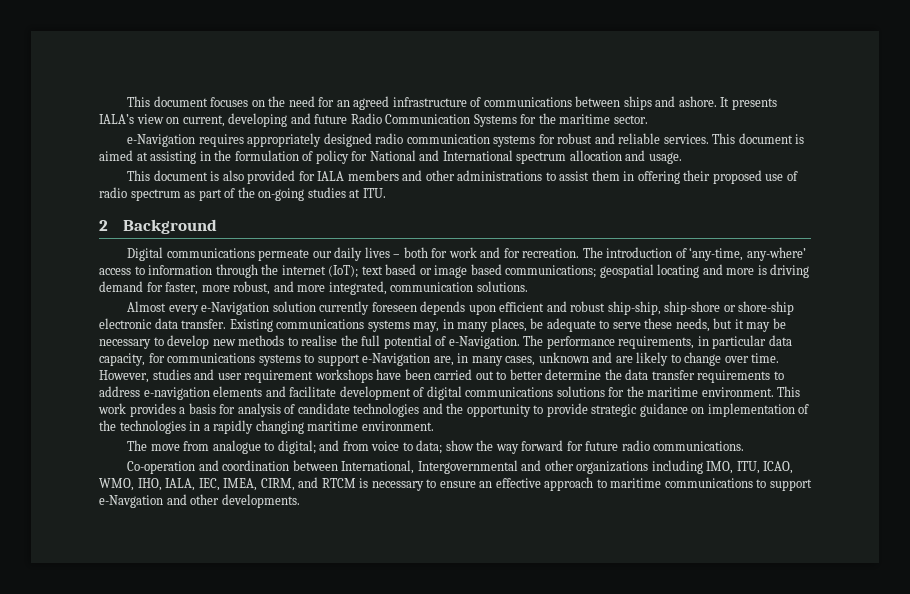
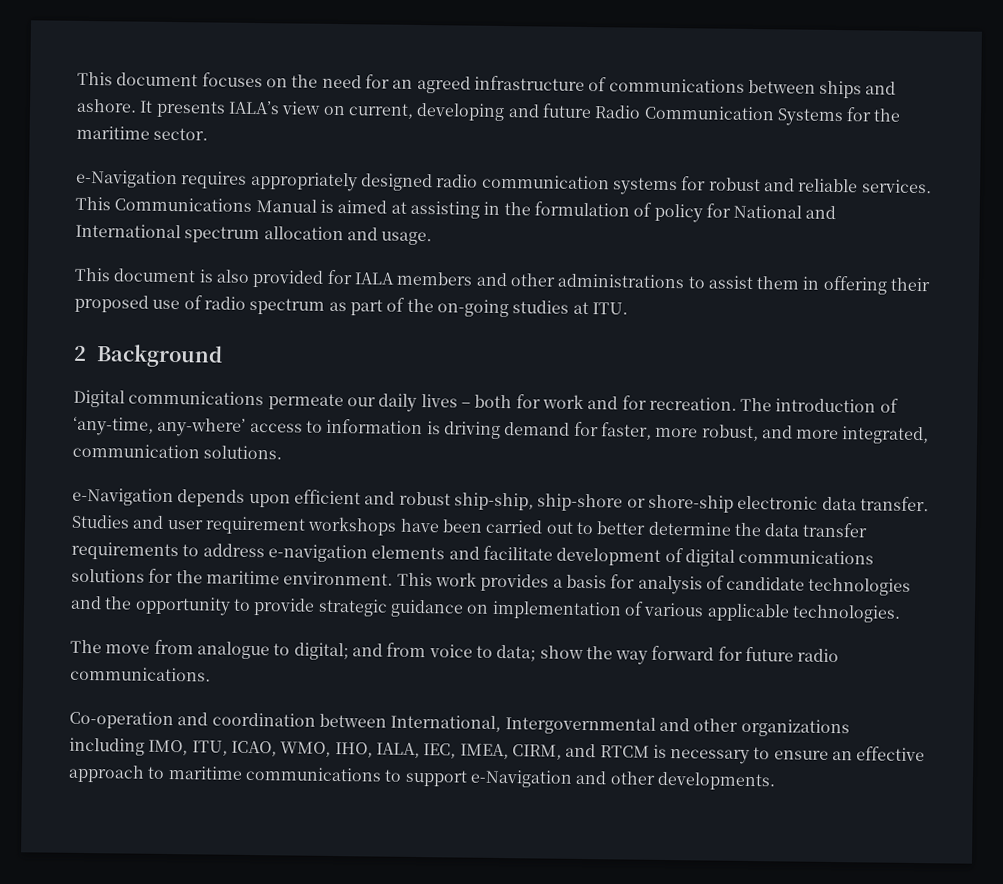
[738,133,793,144] document -> [114,197,317,213] Communications Manual
[215,264,755,278] through the internet (IoT); text based or image based communications; geospatial locating and more -> (424, 426) none
[127,301,417,315] Almost every e-Navigation solution currently foreseen -> [72,487,174,507] e-Navigation
[229,318,786,332] [99,335,792,349] [99,352,780,366] [99,369,191,383] Existing communications systems may, in many places, be adequate to serve these needs, but it may be necessary to develop new methods to realise the full potential of e-Navigation. The performance requirements, in particular data capacity, for communications systems to support e-Navigation are, in many cases, unknown and are likely to change over time. However, studies -> [71,514,130,529] Studies
[99,420,434,434] the technologies in a rapidly changing maritime environment. -> [643,602,901,623] various applicable technologies.
[99,495,163,508] e-Navgation -> [469,769,573,788] e-Navigation

